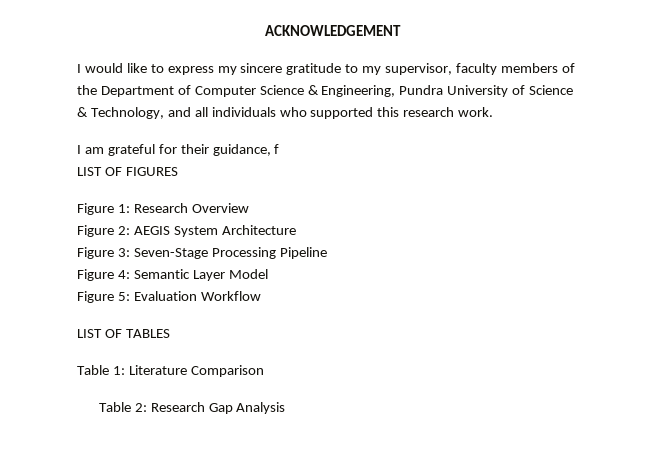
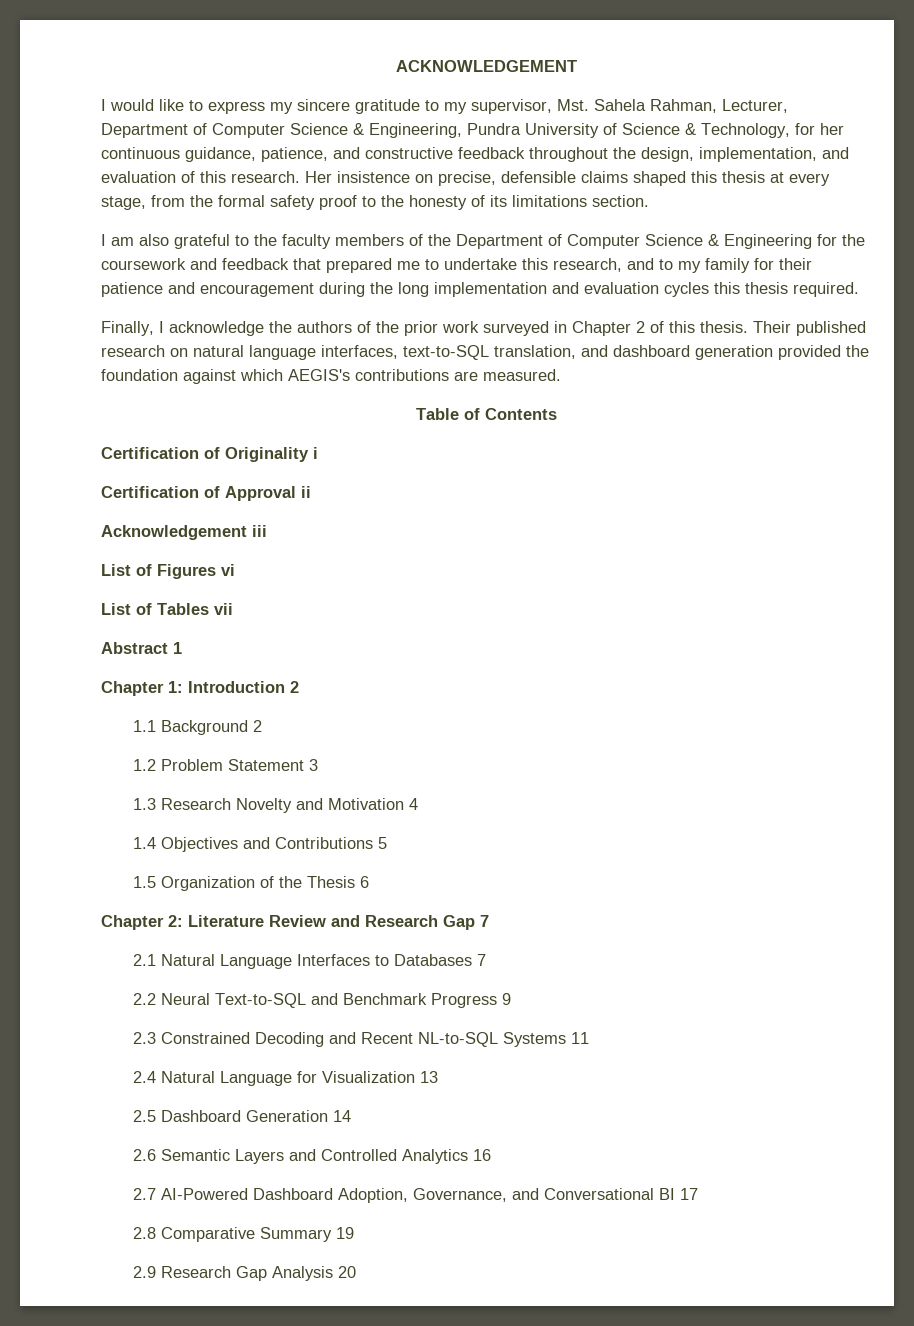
[456,63,575,75] [77,85,97,95] faculty members of the -> [557,99,788,113] Mst. Sahela Rahman, Lecturer,
[167,107,494,119] [77,144,280,156] [77,167,178,176] [77,203,249,215] [77,225,296,237] [77,247,327,259] [77,269,268,281] [77,291,261,303] [77,329,170,338] [77,365,264,377] [98,402,147,412] and all individuals who supported this research work. // I am grateful for their guidance, f // LIST OF FIGURES // Figure 1: Research Overview // Figure 2: AEGIS System Architecture // Figure 3: Seven-Stage Processing Pipeline // Figure 4: Semantic Layer Model // Figure 5: Evaluation Workflow // LIST OF TABLES // Table 1: Literature Comparison // Table 2: -> [795,123,844,135] [101,147,849,162] [101,171,830,186] [101,195,649,210] [101,234,865,249] [101,258,812,273] [101,282,859,297] [101,321,866,336] [101,345,869,360] [101,369,561,384] [416,408,557,420] [101,447,318,462] [101,486,311,501] [101,525,267,540] [101,564,235,579] [101,603,233,615] [101,642,182,654] [101,681,299,696] [132,720,262,735] [132,759,318,771] [132,798,418,813] [132,837,387,852] [132,876,369,891] [101,915,489,930] [132,954,486,969] [132,993,511,1008] [132,1032,589,1047] [132,1071,438,1086] [132,1110,351,1122] [132,1149,491,1164] [132,1188,698,1203] [132,1227,354,1242] [132,1266,156,1278] for her continuous guidance, patience, and constructive feedback throughout the design, implementation, and evaluation of this research. Her insistence on precise, defensible claims shaped this thesis at every stage, from the formal safety proof to the honesty of its limitations section. // I am also grateful to the faculty members of the Department of Computer Science & Engineering for the coursework and feedback that prepared me to undertake this research, and to my family for their patience and encouragement during the long implementation and evaluation cycles this thesis required. // Finally, I acknowledge the authors of the prior work surveyed in Chapter 2 of this thesis. Their published research on natural language interfaces, text-to-SQL translation, and dashboard generation provided the foundation against which AEGIS's contributions are measured. // Table of Contents // Certification of Originality i // Certification of Approval ii // Acknowledgement iii // List of Figures vi // List of Tables vii // Abstract 1 // Chapter 1: Introduction 2 // 1.1 Background 2 // 1.2 Problem Statement 3 // 1.3 Research Novelty and Motivation 4 // 1.4 Objectives and Contributions 5 // 1.5 Organization of the Thesis 6 // Chapter 2: Literature Review and Research Gap 7 // 2.1 Natural Language Interfaces to Databases 7 // 2.2 Neural Text-to-SQL and Benchmark Progress 9 // 2.3 Constrained Decoding and Recent NL-to-SQL Systems 11 // 2.4 Natural Language for Visualization 13 // 2.5 Dashboard Generation 14 // 2.6 Semantic Layers and Controlled Analytics 16 // 2.7 AI-Powered Dashboard Adoption, Governance, and Conversational BI 17 // 2.8 Comparative Summary 19 // 2.9
(286, 408) none -> [337,1266,356,1278] 20

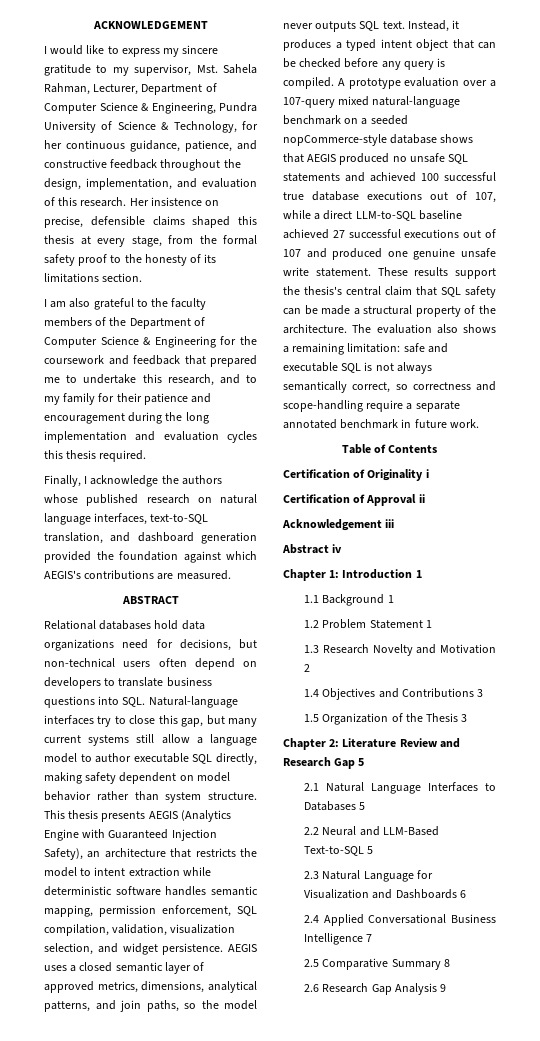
[357,321,791,336] of the prior work surveyed in Chapter 2 of this thesis. Their -> [44,494,78,503] whose
(561, 375) none -> [121,596,179,604] [44,620,205,630] [44,639,257,651] [44,658,257,670] [44,677,212,689] [44,696,238,708] [44,715,257,727] [44,734,257,746] [44,753,257,765] [44,772,230,784] [44,791,257,803] [44,810,231,822] [44,829,217,841] [44,848,257,860] [44,867,211,877] [44,886,258,896] [44,905,257,917] [44,924,236,936] [44,943,257,955] [44,962,205,974] [44,981,257,993] [44,1000,257,1012] [283,20,460,32] [283,39,496,51] [283,58,446,70] [283,77,496,89] [283,96,461,108] [283,115,408,125] [283,134,474,146] [283,153,469,165] [283,172,496,182] [283,191,496,203] [283,210,462,221] [283,229,496,239] [283,248,496,260] [283,267,496,279] [283,286,496,298] [283,305,496,317] [283,324,496,334] [283,343,448,355] [283,362,432,374] [283,381,496,393] [283,400,460,412] [283,419,479,429] // ABSTRACT // Relational databases hold data organizations need for decisions, but non-technical users often depend on developers to translate business questions into SQL. Natural-language interfaces try to close this gap, but many current systems still allow a language model to author executable SQL directly, making safety dependent on model behavior rather than system structure. This thesis presents AEGIS (Analytics Engine with Guaranteed Injection Safety), an architecture that restricts the model to intent extraction while deterministic software handles semantic mapping, permission enforcement, SQL compilation, validation, visualization selection, and widget persistence. AEGIS uses a closed semantic layer of approved metrics, dimensions, analytical patterns, and join paths, so the model never outputs SQL text. Instead, it produces a typed intent object that can be checked before any query is compiled. A prototype evaluation over a 107-query mixed natural-language benchmark on a seeded nopCommerce-style database shows that AEGIS produced no unsafe SQL statements and achieved 100 successful true database executions out of 107, while a direct LLM-to-SQL baseline achieved 27 successful executions out of 107 and produced one genuine unsafe write statement. These results support the thesis's central claim that SQL safety can be made a structural property of the architecture. The evaluation also shows a remaining limitation: safe and executable SQL is not always semantically correct, so correctness and scope-handling require a separate annotated benchmark in future work.
[101,564,235,579] [101,603,233,615] // List of Figures vi // List of Tables vii -> (395, 523) none
[173,642,182,654] 1 -> [332,544,343,553] iv
[290,681,299,693] 2 -> [415,570,422,578] 1
[252,720,262,732] 2 -> [387,595,394,603] 1
[308,759,318,771] 3 -> [425,620,432,628] 1
[408,798,418,810] 4 -> [304,664,311,672] 2
[377,837,387,849] 5 -> [477,689,484,697] 3
[359,876,369,888] 6 -> [461,714,468,722] 3
[480,915,489,927] 7 -> [358,758,365,766] 5
[476,954,486,966] 7 -> [359,802,366,810] 5
[214,993,511,1008] [132,1032,589,1047] [132,1071,438,1086] [132,1110,351,1122] [132,1149,491,1164] [132,1188,698,1203] [132,1227,354,1242] [132,1266,156,1278] Text-to-SQL and Benchmark Progress 9 // 2.3 Constrained Decoding and Recent NL-to-SQL Systems 11 // 2.4 Natural Language for Visualization 13 // 2.5 Dashboard Generation 14 // 2.6 Semantic Layers and Controlled Analytics 16 // 2.7 AI-Powered Dashboard Adoption, Governance, and Conversational BI 17 // 2.8 Comparative Summary 19 // 2.9 -> [359,826,439,836] [304,846,374,856] [304,870,433,882] [304,889,466,899] [304,914,496,926] [304,933,373,945] [304,958,450,970] [304,984,320,992] and LLM-Based Text-to-SQL 5 // 2.3 Natural Language for Visualization and Dashboards 6 // 2.4 Applied Conversational Business Intelligence 7 // 2.5 Comparative Summary 8 // 2.6
[337,1266,356,1278] 20 -> [440,984,447,992] 9

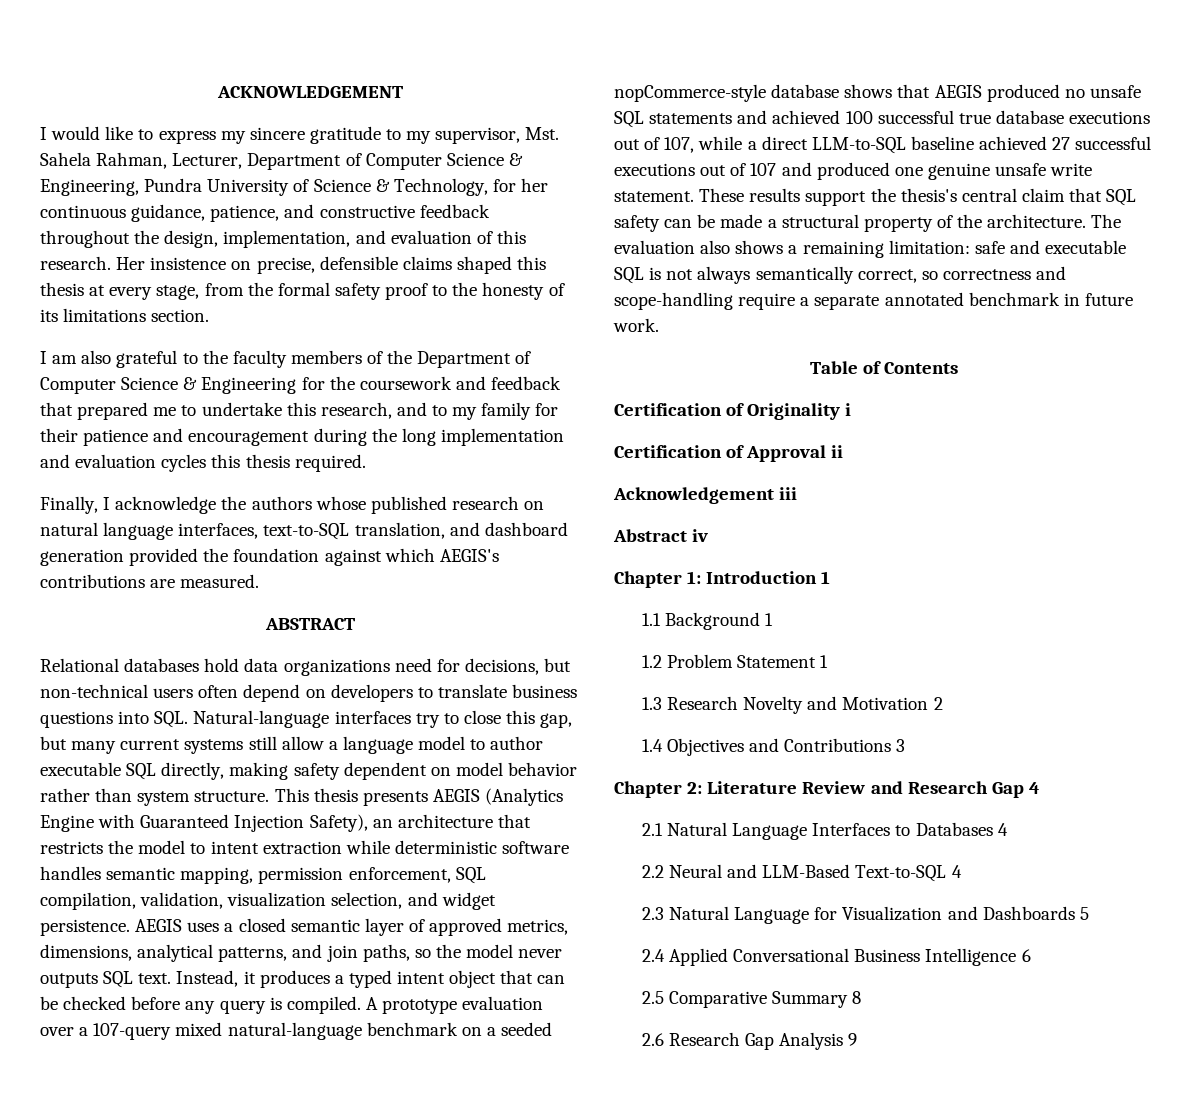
[304,713,468,725] // 1.5 Organization of the Thesis 3 -> (906, 745) none
[358,758,365,766] 5 -> [1028,782,1040,794] 4
[359,802,366,810] 5 -> [997,823,1008,836] 4
[367,846,374,854] 5 -> [951,865,962,878] 4
[459,890,466,898] 6 -> [1079,907,1089,920] 5
[366,934,373,942] 7 -> [1021,949,1031,962] 6

